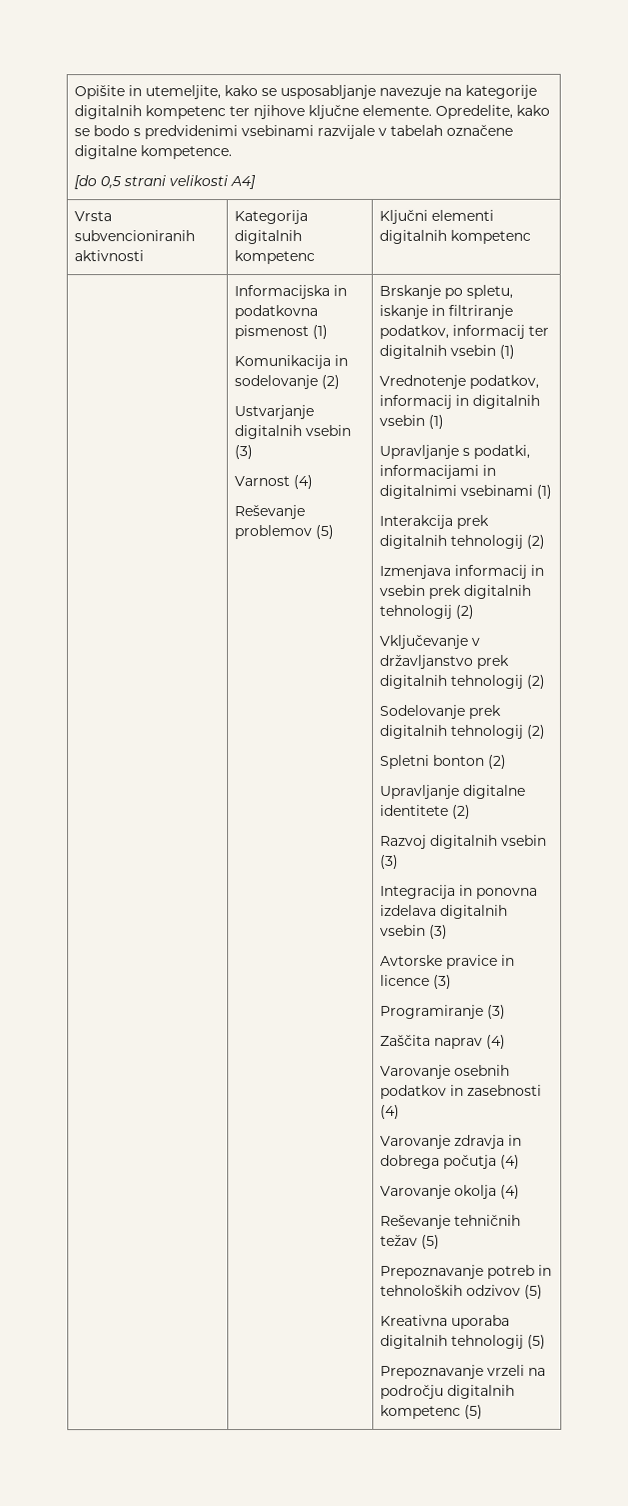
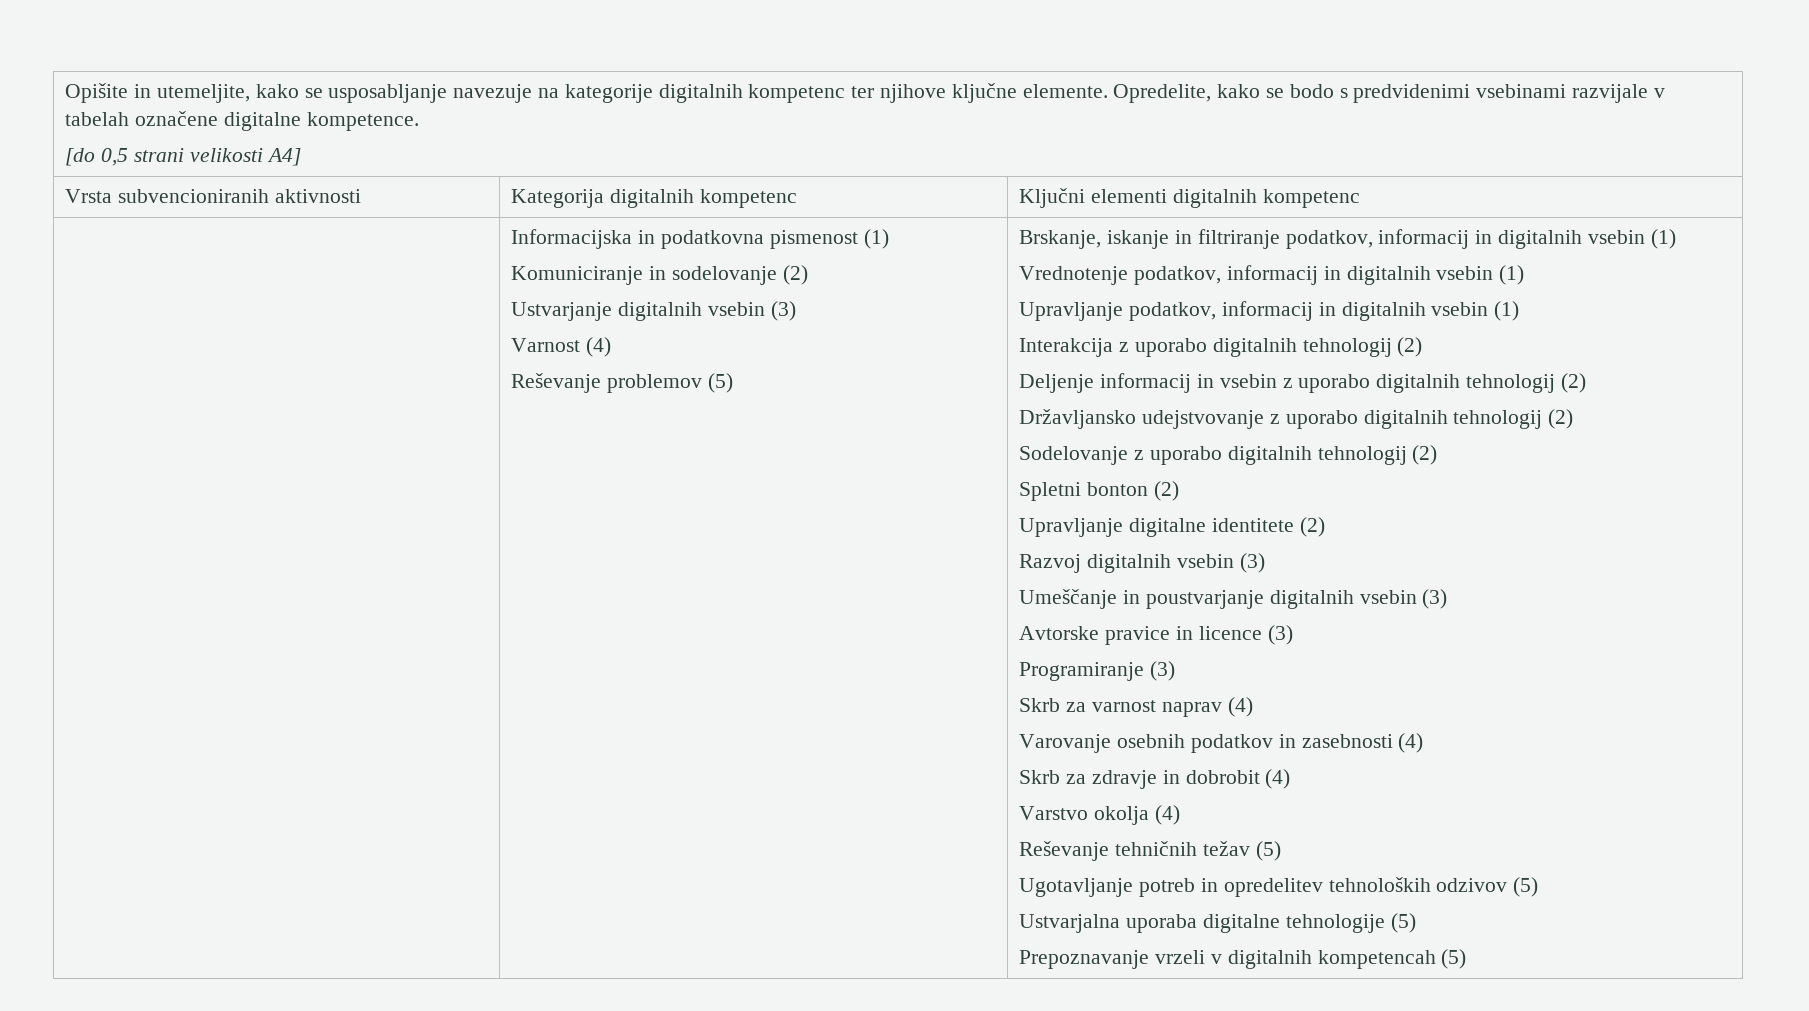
[233,354,331,370] Komunikacija -> [511,266,644,285] Komuniciranje
[378,284,513,299] Brskanje po spletu, -> [1019,230,1102,249] Brskanje,
[527,325,549,336] ter -> [1475,230,1493,244] in
[461,444,530,459] [378,464,496,479] [378,484,533,499] s podatki, informacijami in digitalnimi vsebinami -> [1129,301,1489,321] podatkov, informacij in digitalnih vsebin
[455,514,489,529] [378,534,545,549] [378,564,451,579] prek digitalnih tehnologij (2) // Izmenjava -> [1119,337,1423,357] [1019,374,1095,393] z uporabo digitalnih tehnologij (2) // Deljenje
[427,584,531,599] [378,604,474,619] [378,634,480,649] [378,654,509,669] prek digitalnih tehnologij (2) // Vključevanje v državljanstvo prek -> [1282,373,1586,393] [1019,409,1358,429] z uporabo digitalnih tehnologij (2) // Državljansko udejstvovanje z uporabo
[467,704,501,719] prek -> [1134,446,1222,465] z uporabo
[379,884,538,899] [379,904,437,916] Integracija in ponovna izdelava -> [1019,589,1264,609] Umeščanje in poustvarjanje
[379,1034,431,1046] Zaščita -> [1019,698,1156,712] Skrb za varnost
[379,1134,522,1149] [379,1154,520,1169] [379,1184,451,1199] Varovanje zdravja in dobrega počutja (4) // Varovanje -> [1019,769,1291,789] [1019,806,1089,820] Skrb za zdravje in dobrobit (4) // Varstvo
[379,1264,484,1279] Prepoznavanje -> [1019,878,1134,897] Ugotavljanje
(552, 1270) none -> [1223,878,1323,897] opredelitev
[379,1314,510,1329] [379,1334,524,1349] Kreativna uporaba digitalnih tehnologij -> [1019,914,1385,933] Ustvarjalna uporaba digitalne tehnologije
[527,1367,546,1376] [379,1384,515,1399] [379,1404,461,1419] na področju digitalnih kompetenc -> [1210,950,1436,969] v digitalnih kompetencah

